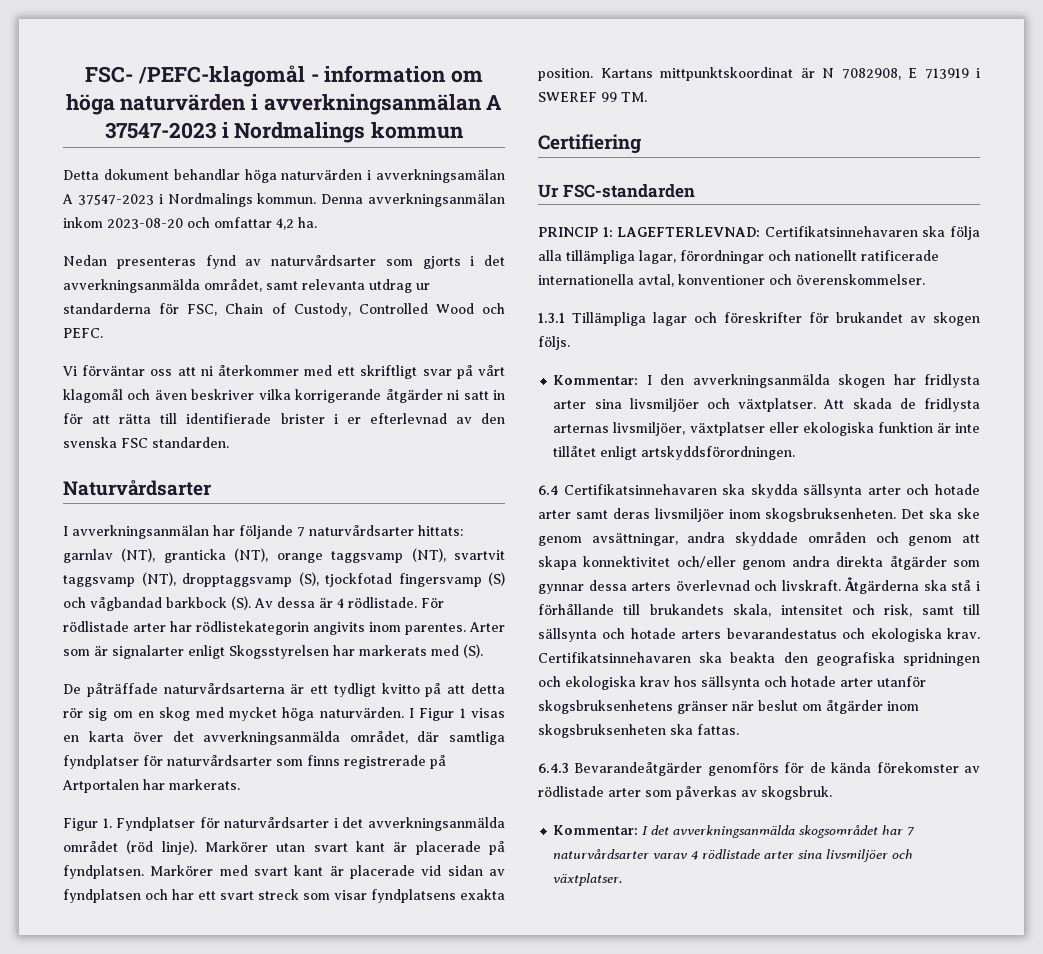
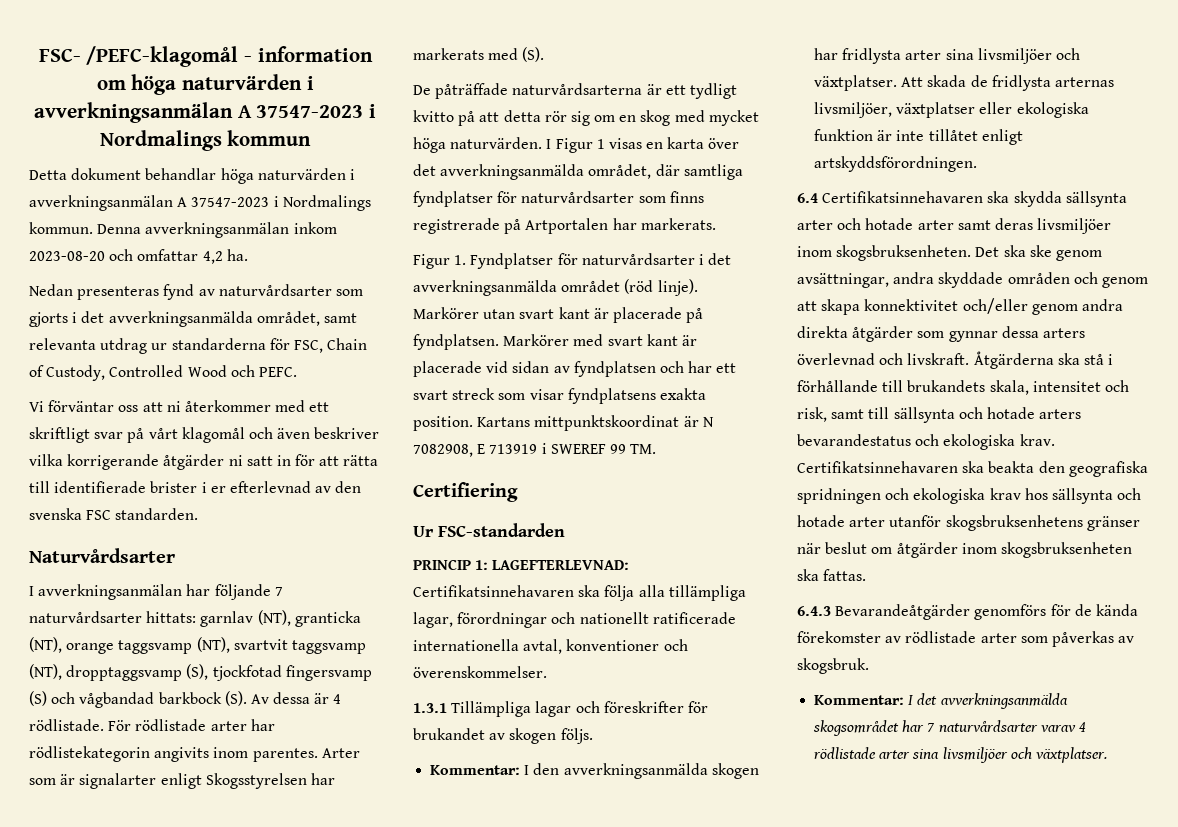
[376,169,505,183] avverkningsamälan -> [29,195,173,211] avverkningsanmälan

